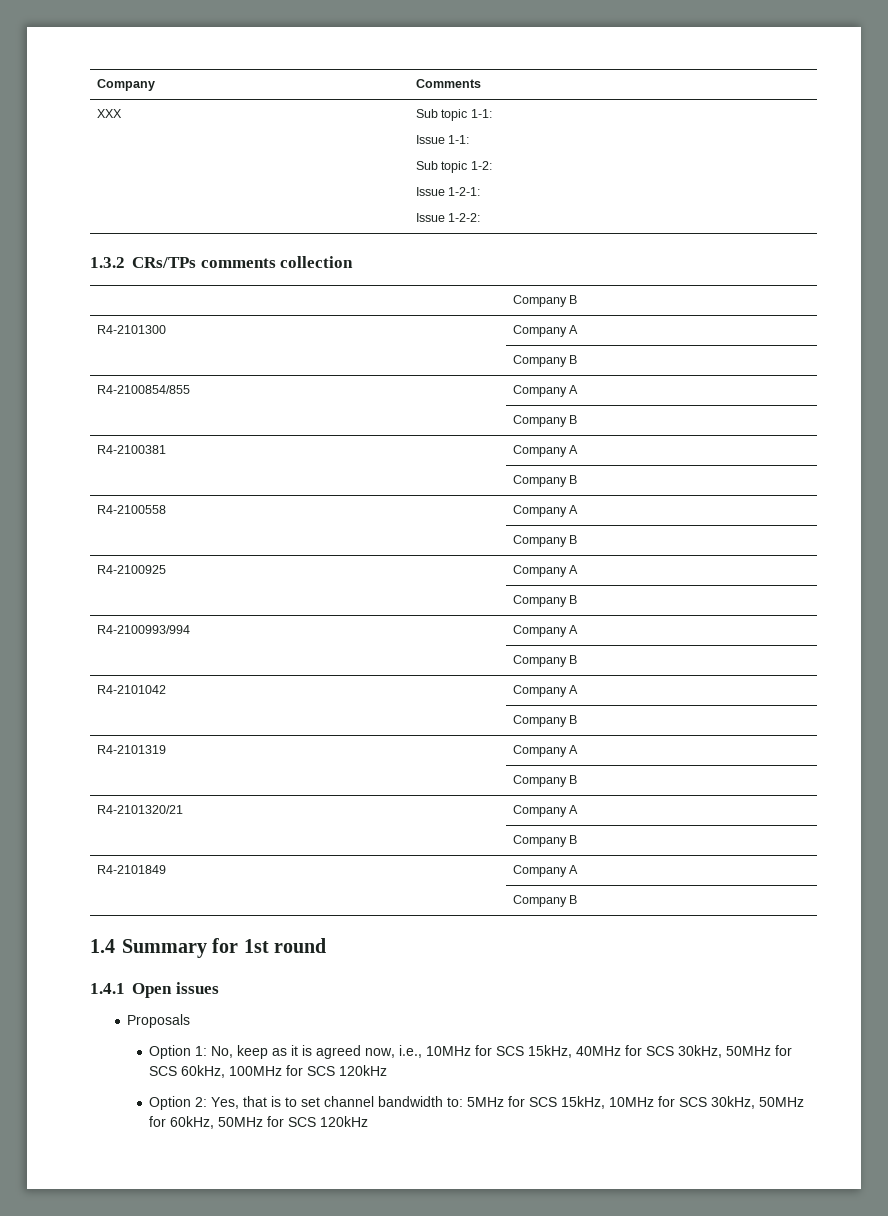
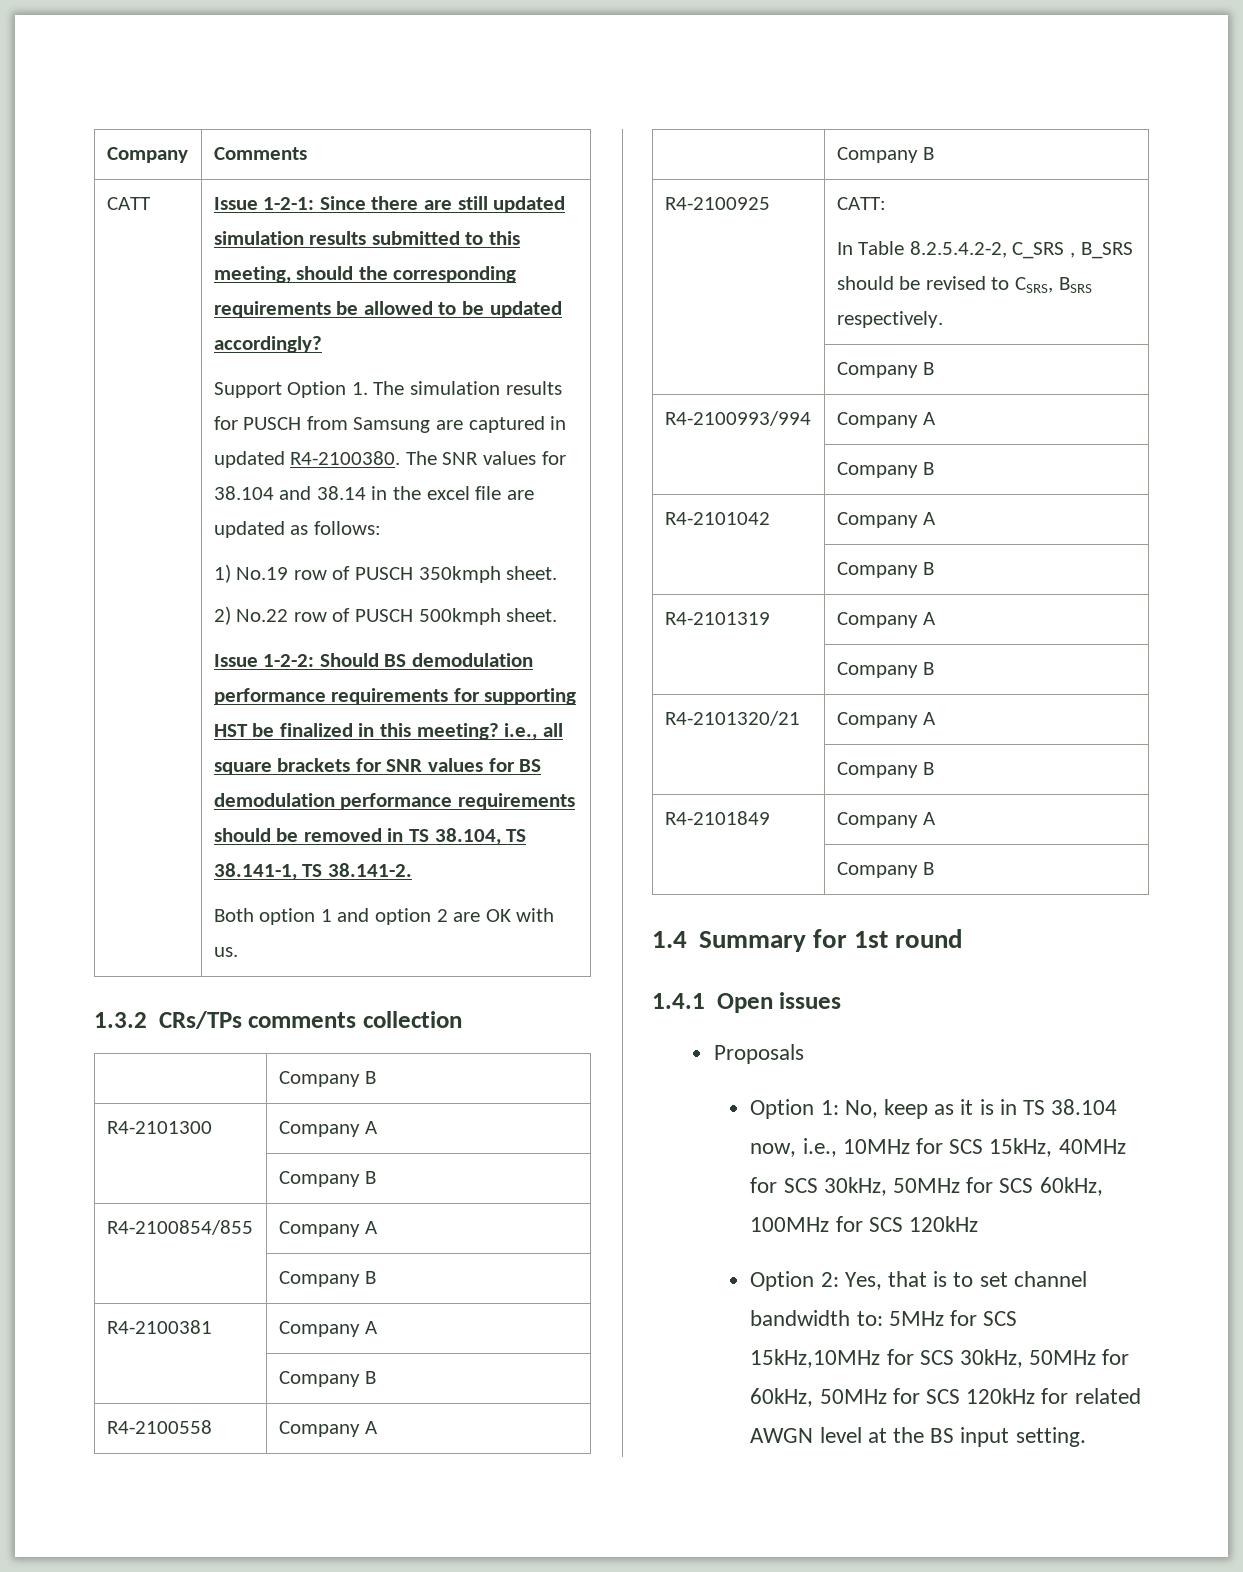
[97,109,123,118] [416,109,492,121] [416,135,470,144] [416,161,492,173] [416,187,481,196] [416,213,481,222] XXX | Sub topic 1-1: // Issue 1-1: // Sub topic 1-2: // Issue 1-2-1: // Issue 1-2-2: -> [106,197,150,210] [213,196,566,213] [213,231,521,245] [213,266,517,283] [213,301,562,318] [213,336,322,353] [213,381,562,398] [213,416,567,433] [213,451,566,468] [213,486,534,500] [213,521,381,538] [213,564,558,583] [213,606,558,625] [213,653,534,667] [213,688,577,705] [213,723,563,740] [213,758,542,775] [213,793,575,810] [213,828,527,845] [213,863,412,880] [213,908,555,925] [213,947,238,957] CATT | Issue 1-2-1: Since there are still updated simulation results submitted to this meeting, should the corresponding requirements be allowed to be updated accordingly? // Support Option 1. The simulation results for PUSCH from Samsung are captured in updated R4-2100380. The SNR values for 38.104 and 38.14 in the excel file are updated as follows: // 1) No.19 row of PUSCH 350kmph sheet. // 2) No.22 row of PUSCH 500kmph sheet. // Issue 1-2-2: Should BS demodulation performance requirements for supporting HST be finalized in this meeting? i.e., all square brackets for SNR values for BS demodulation performance requirements should be removed in TS 38.104, TS 38.141-1, TS 38.141-2. // Both option 1 and option 2 are OK with us.
[513,565,579,577] Company A -> [836,197,886,210] [836,241,1133,259] [836,276,1092,293] [836,311,943,328] CATT: // In Table 8.2.5.4.2-2, C_SRS , B_SRS should be revised to CSRS, BSRS respectively.
[316,1045,362,1059] agreed -> [999,1099,1118,1115] in TS 38.104
[561,1096,655,1109] 15kHz, 10MHz -> [750,1349,881,1368] 15kHz,10MHz
(369, 1121) none -> [1041,1388,1141,1404] [750,1427,1086,1447] for related AWGN level at the BS input setting.

